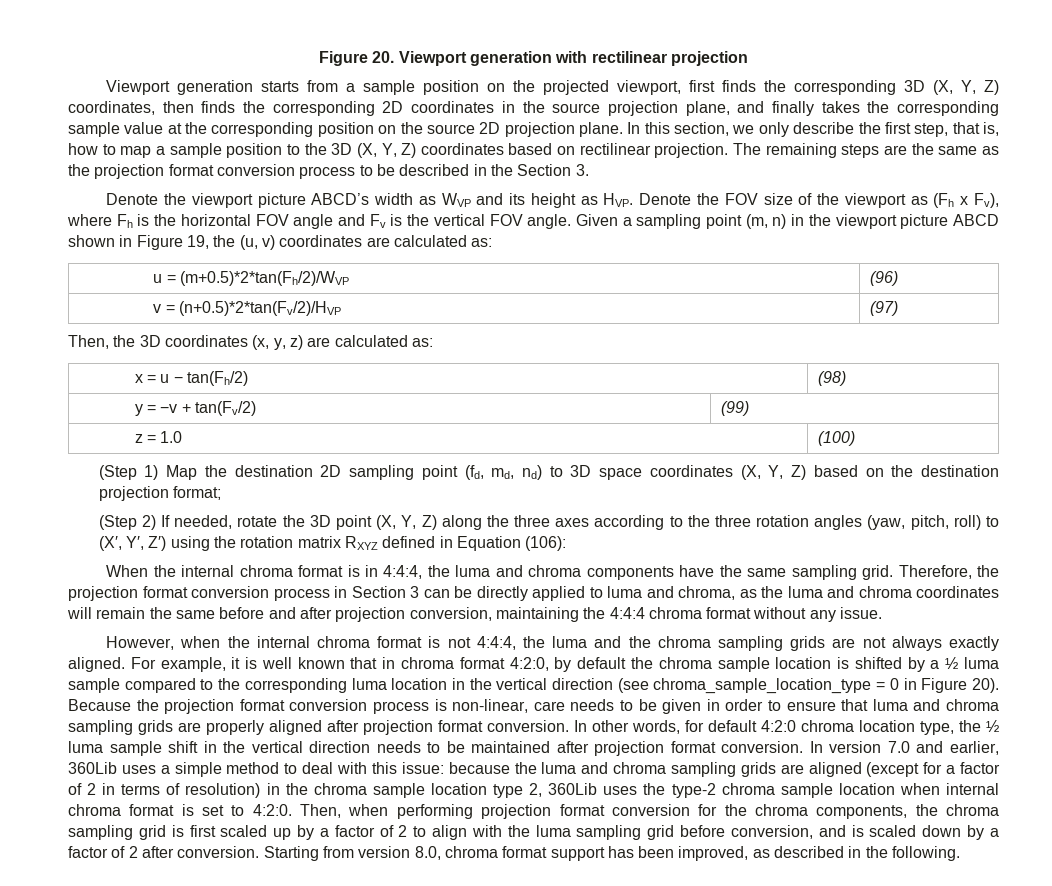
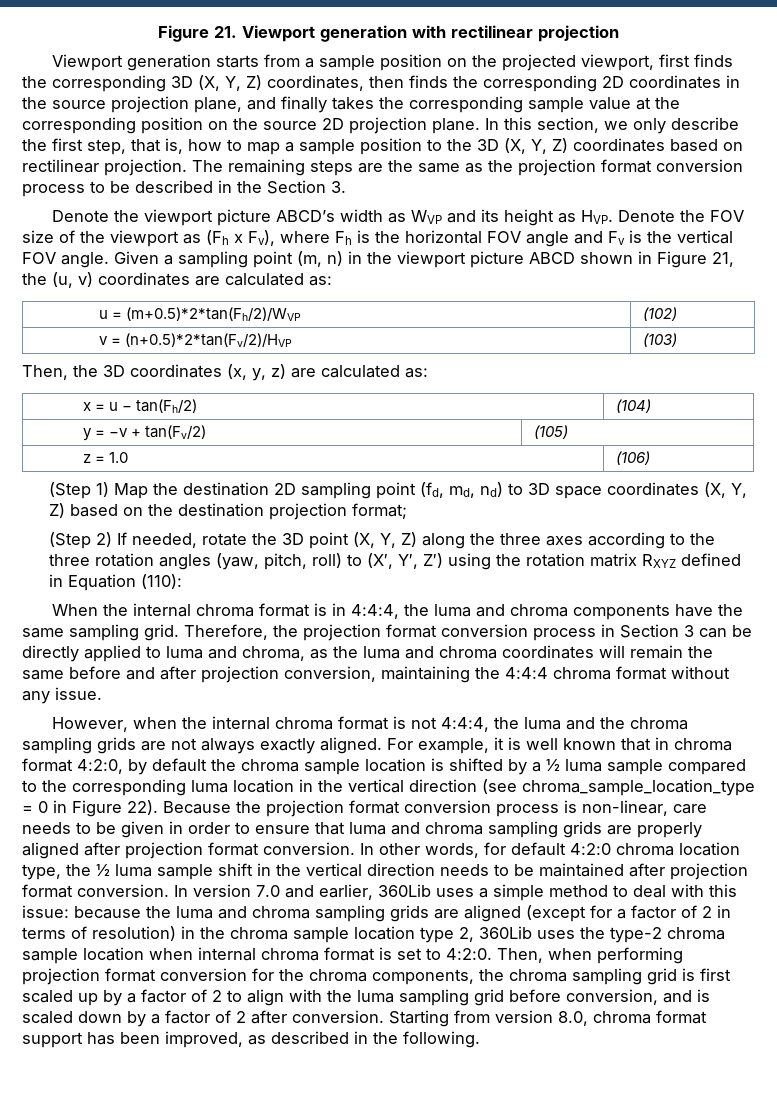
[319,51,395,66] Figure 20. -> [158,25,237,42] Figure 21.
[186,235,209,249] 19, -> [712,252,734,267] 21,
[870,271,899,286] (96) -> [642,307,677,321] (102)
[870,301,899,316] (97) -> [642,333,677,347] (103)
[818,371,847,386] (98) -> [615,399,651,413] (104)
[721,401,750,416] (99) -> [533,425,568,439] (105)
[818,431,856,446] (100) -> [615,451,650,465] (106)
[525,536,567,551] (106): -> [140,574,182,589] (110):
[972,678,1000,693] 20). -> [127,800,158,815] 22).

